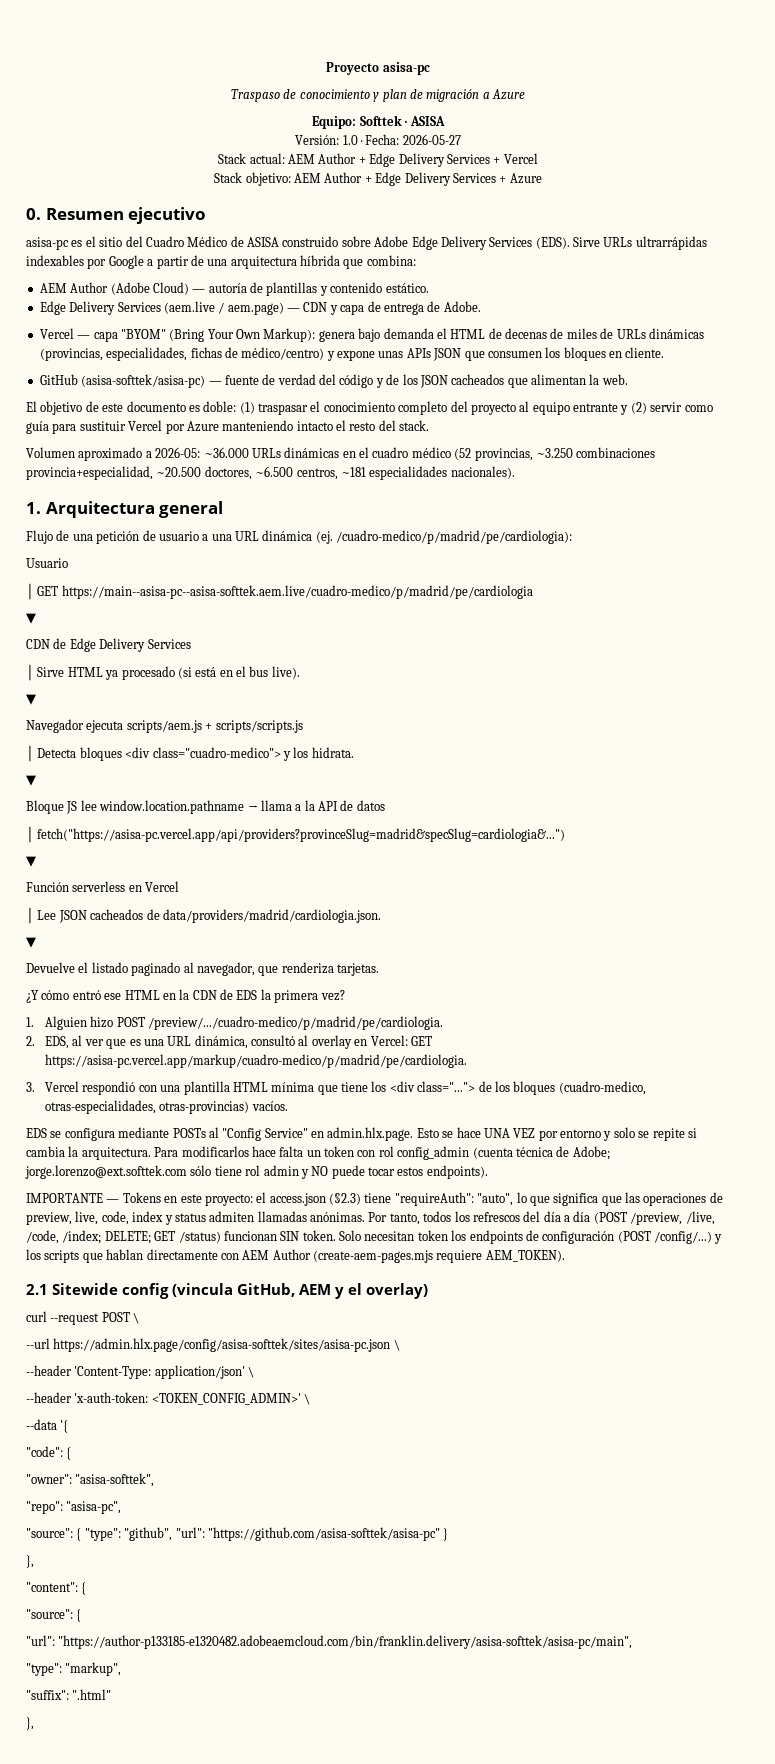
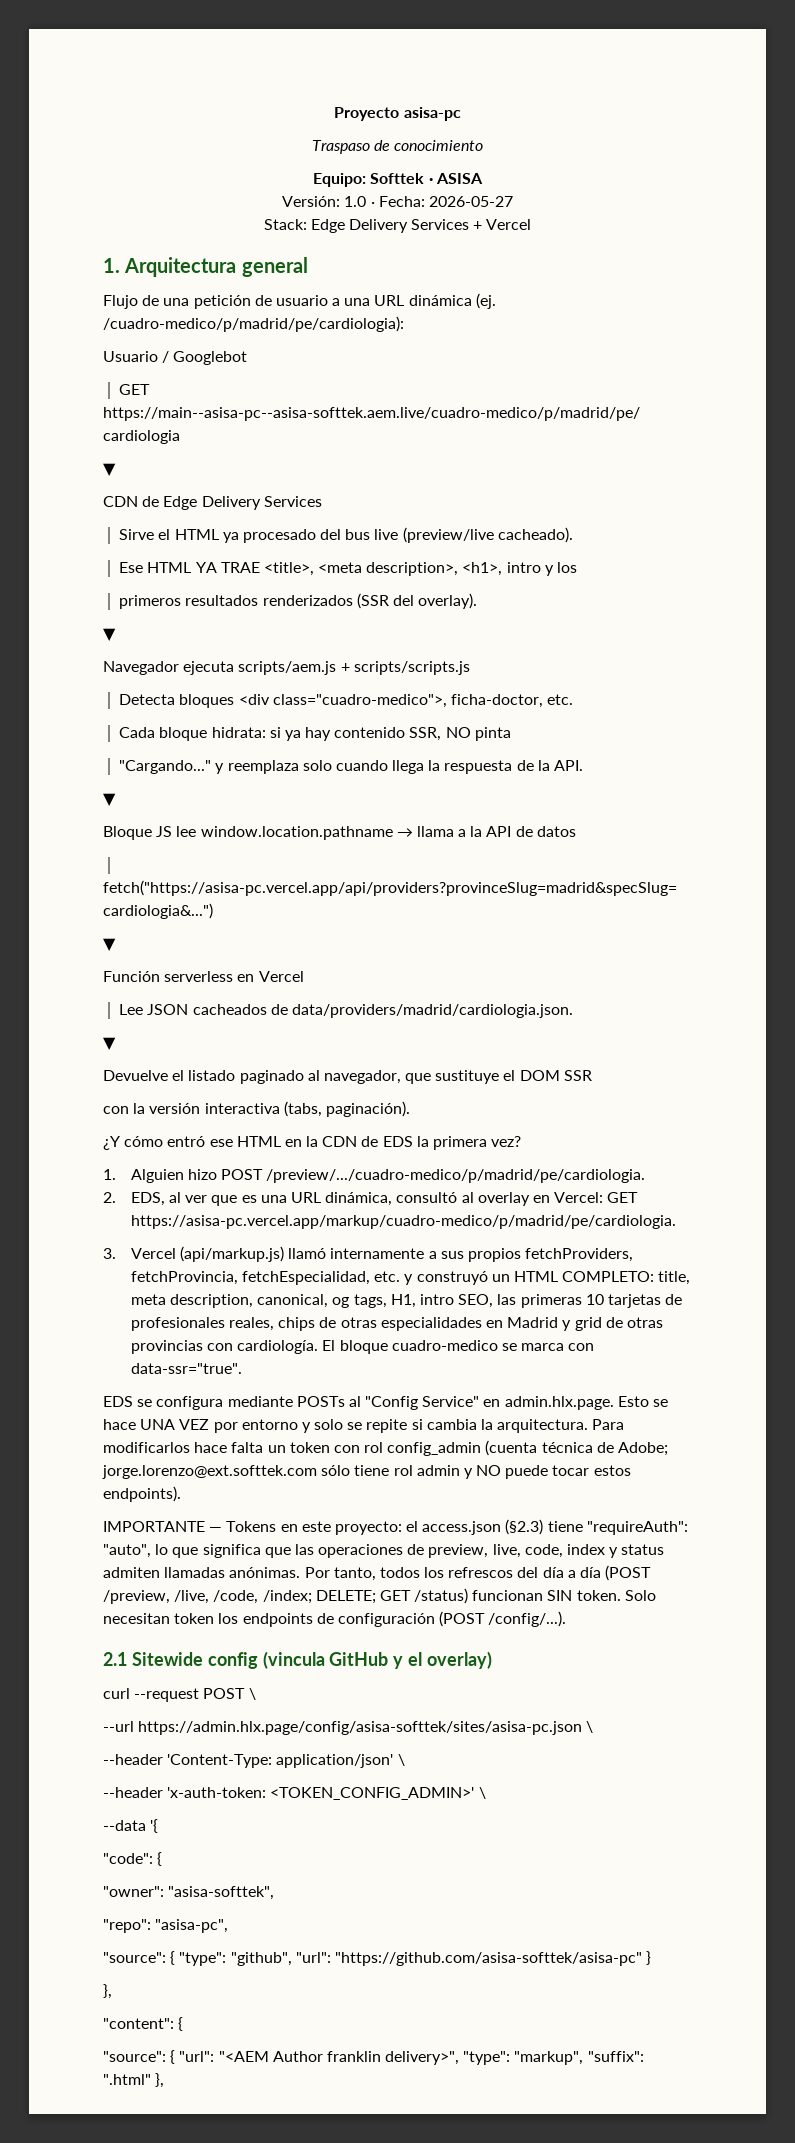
[373,89,525,102] y plan de migración a Azure -> (484, 145) none
[218,153,366,164] Stack actual: AEM Author + -> [263,219,307,230] Stack:
[214,172,542,186] [26,207,207,224] [26,236,707,250] [26,255,416,269] [39,282,429,296] [39,301,481,315] [39,328,704,342] [39,347,665,361] [39,374,628,388] [26,401,713,415] [26,420,430,434] [26,447,656,461] [26,466,515,480] // Stack objetivo: AEM Author + Edge Delivery Services + Azure // 0. Resumen ejecutivo // asisa-pc es el sitio del Cuadro Médico de ASISA construido sobre Adobe Edge Delivery Services (EDS). Sirve URLs ultrarrápidas indexables por Google a partir de una arquitectura híbrida que combina: // AEM Author (Adobe Cloud) — autoría de plantillas y contenido estático. // Edge Delivery Services (aem.live / aem.page) — CDN y capa de entrega de Adobe. // Vercel — capa "BYOM" (Bring Your Own Markup): genera bajo demanda el HTML de decenas de miles de URLs dinámicas (provincias, especialidades, fichas de médico/centro) y expone unas APIs JSON que consumen los bloques en cliente. // GitHub (asisa-softtek/asisa-pc) — fuente de verdad del código y de los JSON cacheados que alimentan la web. // El objetivo de este documento es doble: (1) traspasar el conocimiento completo del proyecto al equipo entrante y (2) servir como guía para sustituir Vercel por Azure manteniendo intacto el resto del stack. // Volumen aproximado a 2026-05: ~36.000 URLs dinámicas en el cuadro médico (52 provincias, ~3.250 combinaciones provincia+especialidad, ~20.500 doctores, ~6.500 centros, ~181 especialidades nacionales). -> (532, 224) none
(68, 563) none -> [162,351,248,365] / Googlebot
(65, 672) none -> [158,529,171,540] el
[177,666,300,679] (si está en el bus live). -> [320,527,573,543] [103,560,578,577] [103,593,478,610] del bus live (preview/live cacheado). // │ Ese HTML YA TRAE <title>, <meta description>, <h1>, intro y los // │ primeros resultados renderizados (SSR del overlay).
[152,747,354,761] class="cuadro-medico"> y los hidrata. -> [272,694,574,708] [103,725,511,742] [103,758,584,775] class="cuadro-medico">, ficha-doctor, etc. // │ Cada bloque hidrata: si ya hay contenido SSR, NO pinta // │ "Cargando..." y reemplaza solo cuando llega la respuesta de la API.
[281,962,379,976] renderiza tarjetas. -> [435,1070,592,1084] [103,1101,410,1117] sustituye el DOM SSR // con la versión interactiva (tabs, paginación).
[82,1081,646,1095] [45,1100,288,1114] respondió con una plantilla HTML mínima que tiene los <div class="..."> de los bloques (cuadro-medico, otras-especialidades, otras-provincias) vacíos. -> [180,1246,634,1262] [130,1271,691,1285] [130,1294,683,1308] [130,1317,663,1331] [130,1340,595,1354] [130,1363,242,1374] (api/markup.js) llamó internamente a sus propios fetchProviders, fetchProvincia, fetchEspecialidad, etc. y construyó un HTML COMPLETO: title, meta description, canonical, og tags, H1, intro SEO, las primeras 10 tarjetas de profesionales reales, chips de otras especialidades en Madrid y grid de otras provincias con cardiología. El bloque cuadro-medico se marca con data-ssr="true".
[654,1231,723,1244] [26,1249,565,1263] /config/...) y los scripts que hablan directamente con AEM Author (create-aem-pages.mjs requiere AEM_TOKEN). -> [488,1611,567,1627] /config/...).
[237,1283,332,1297] GitHub, AEM -> [329,1652,389,1666] GitHub
[26,1635,633,1649] // "url": "https://author-p133185-e1320482.adobeaemcloud.com/bin/franklin.delivery/asisa-softtek/asisa-pc/main", // -> [179,2051,460,2065] "url": "<AEM Author franklin delivery>",
(122, 1669) // -> (584, 2058) none
(112, 1694) // -> (151, 2079) none

